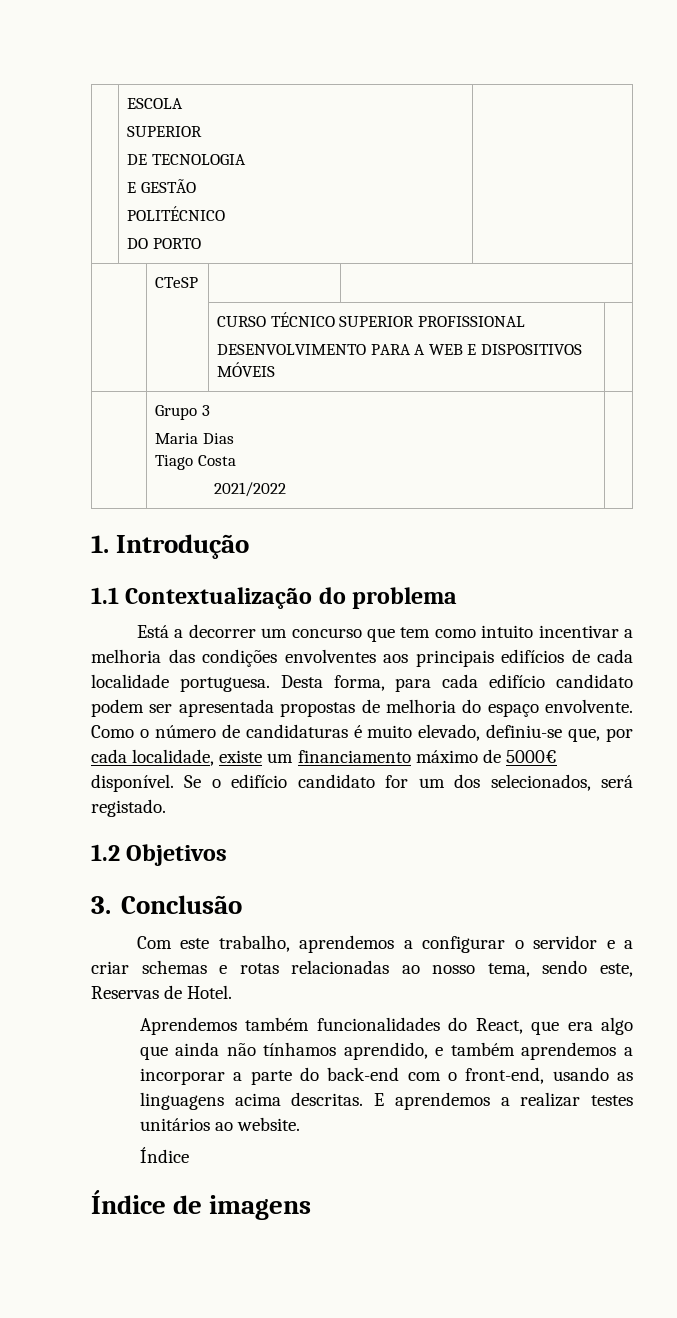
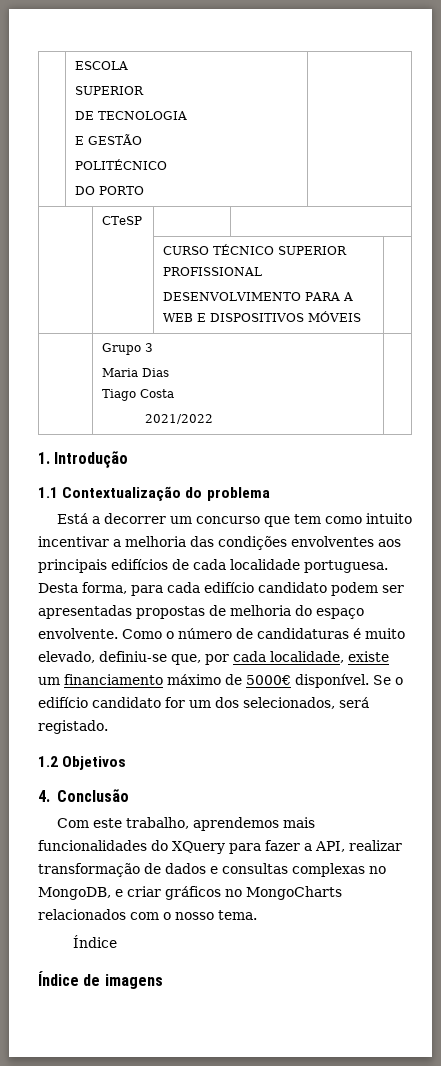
[178,699,274,717] apresentada -> [38,605,132,619] apresentadas
[91,896,111,914] 3. -> [38,790,50,802] 4.
[403,935,633,953] [91,960,633,977] [91,985,233,999] [139,1017,633,1035] [139,1042,633,1060] [139,1067,633,1085] [139,1092,633,1110] [139,1117,301,1131] a configurar o servidor e a criar schemas e rotas relacionadas ao nosso tema, sendo este, Reservas de Hotel. // Aprendemos também funcionalidades do React, que era algo que ainda não tínhamos aprendido, e também aprendemos a incorporar a parte do back-end com o front-end, usando as linguagens acima descritas. E aprendemos a realizar testes unitários ao website. -> [282,817,315,828] [38,840,402,854] [38,863,386,877] [38,886,342,900] [38,909,257,920] mais funcionalidades do XQuery para fazer a API, realizar transformação de dados e consultas complexas no MongoDB, e criar gráficos no MongoCharts relacionados com o nosso tema.

